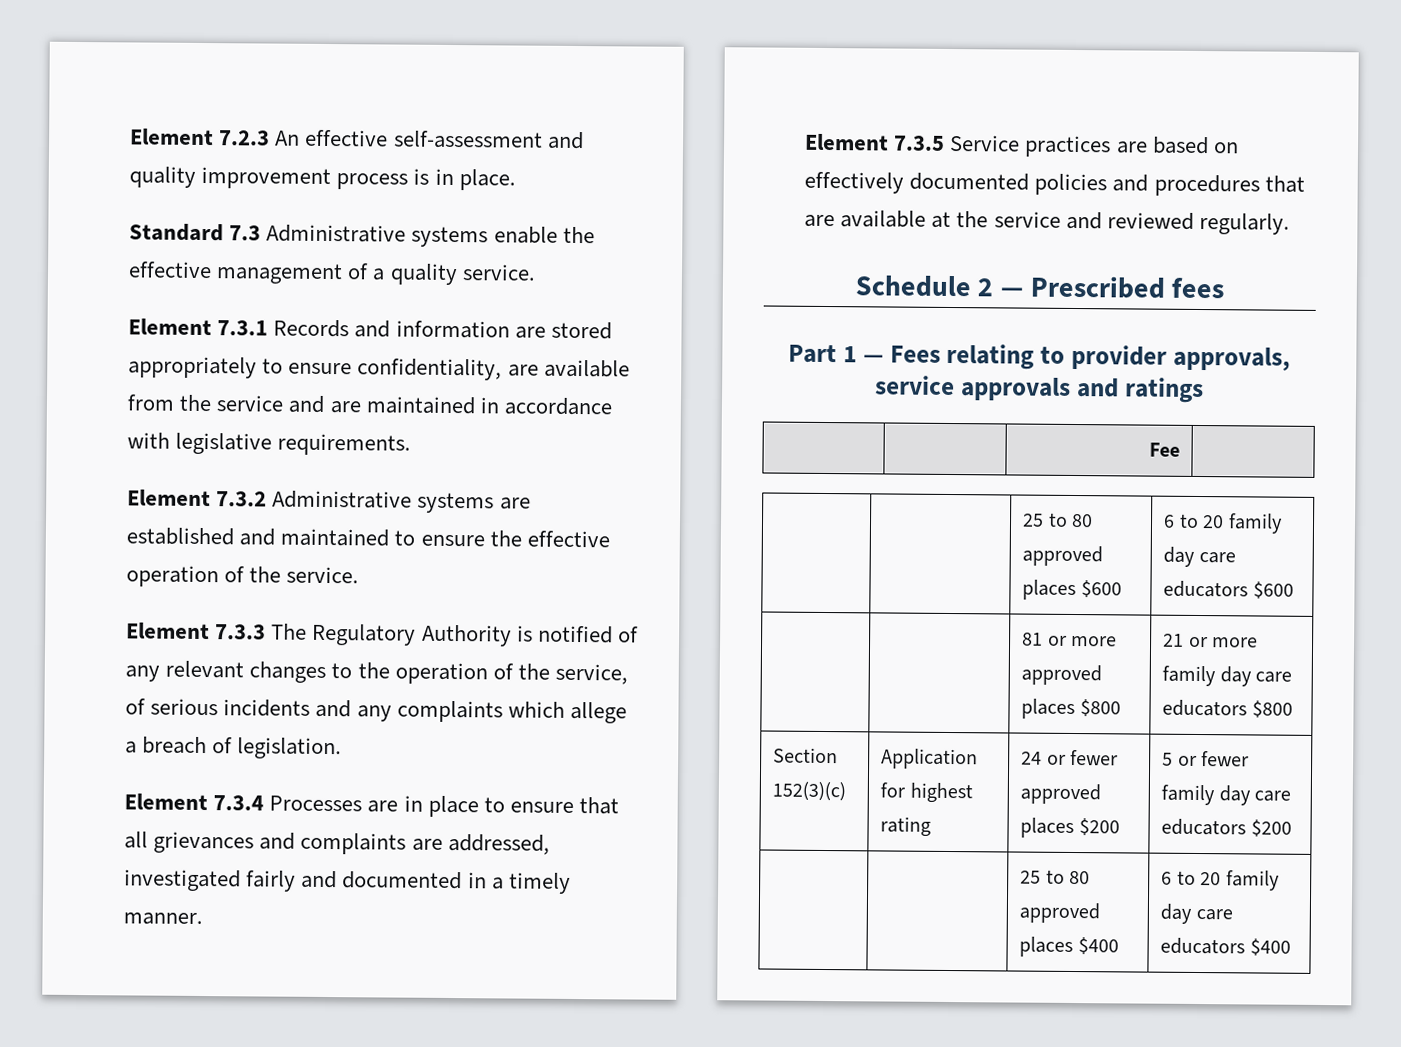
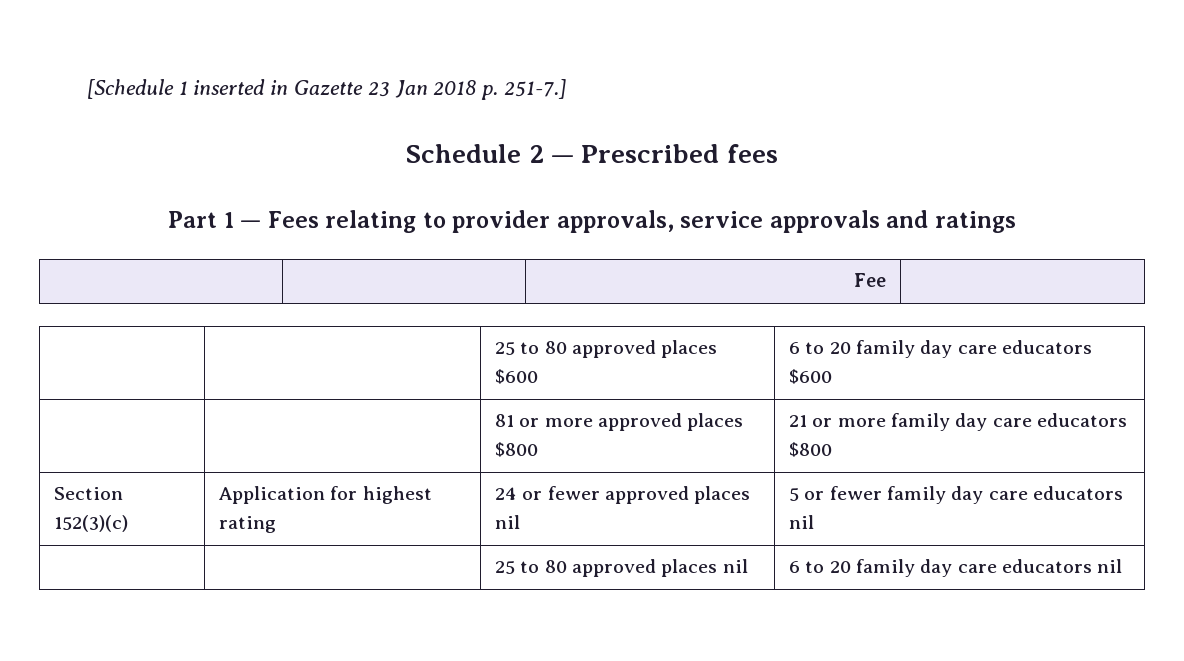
[130,128,584,150] [129,166,516,191] [129,223,595,248] [128,261,536,286] [128,318,612,340] [128,356,630,381] [127,394,613,416] [127,432,412,456] [127,489,531,514] [126,527,610,548] [126,565,360,588] [126,622,639,647] [125,660,628,685] [125,698,627,724] [125,736,343,760] [124,793,619,818] [124,831,550,855] [124,869,571,894] [123,912,204,926] [805,133,1239,158] [804,171,1305,197] [804,210,1290,235] Element 7.2.3 An effective self-assessment and quality improvement process is in place. // Standard 7.3 Administrative systems enable the effective management of a quality service. // Element 7.3.1 Records and information are stored appropriately to ensure confidentiality, are available from the service and are maintained in accordance with legislative requirements. // Element 7.3.2 Administrative systems are established and maintained to ensure the effective operation of the service. // Element 7.3.3 The Regulatory Authority is notified of any relevant changes to the operation of the service, of serious incidents and any complaints which allege a breach of legislation. // Element 7.3.4 Processes are in place to ensure that all grievances and complaints are addressed, investigated fairly and documented in a timely manner. // Element 7.3.5 Service practices are based on effectively documented policies and procedures that are available at the service and reviewed regularly. -> [86,79,566,100] [Schedule 1 inserted in Gazette 23 Jan 2018 p. 251-7.]
[1078,818,1120,836] $200 -> [495,515,521,529] nil
[1250,819,1292,837] [1020,869,1091,885] [1019,902,1101,924] [1019,936,1119,958] [1161,870,1280,891] [1160,903,1233,924] [1160,937,1291,956] $200 // | | 25 to 80 approved places $400 | 6 to 20 family day care educators $400 -> [789,515,815,529] [495,559,748,577] [789,559,1123,577] nil // | | 25 to 80 approved places nil | 6 to 20 family day care educators nil

